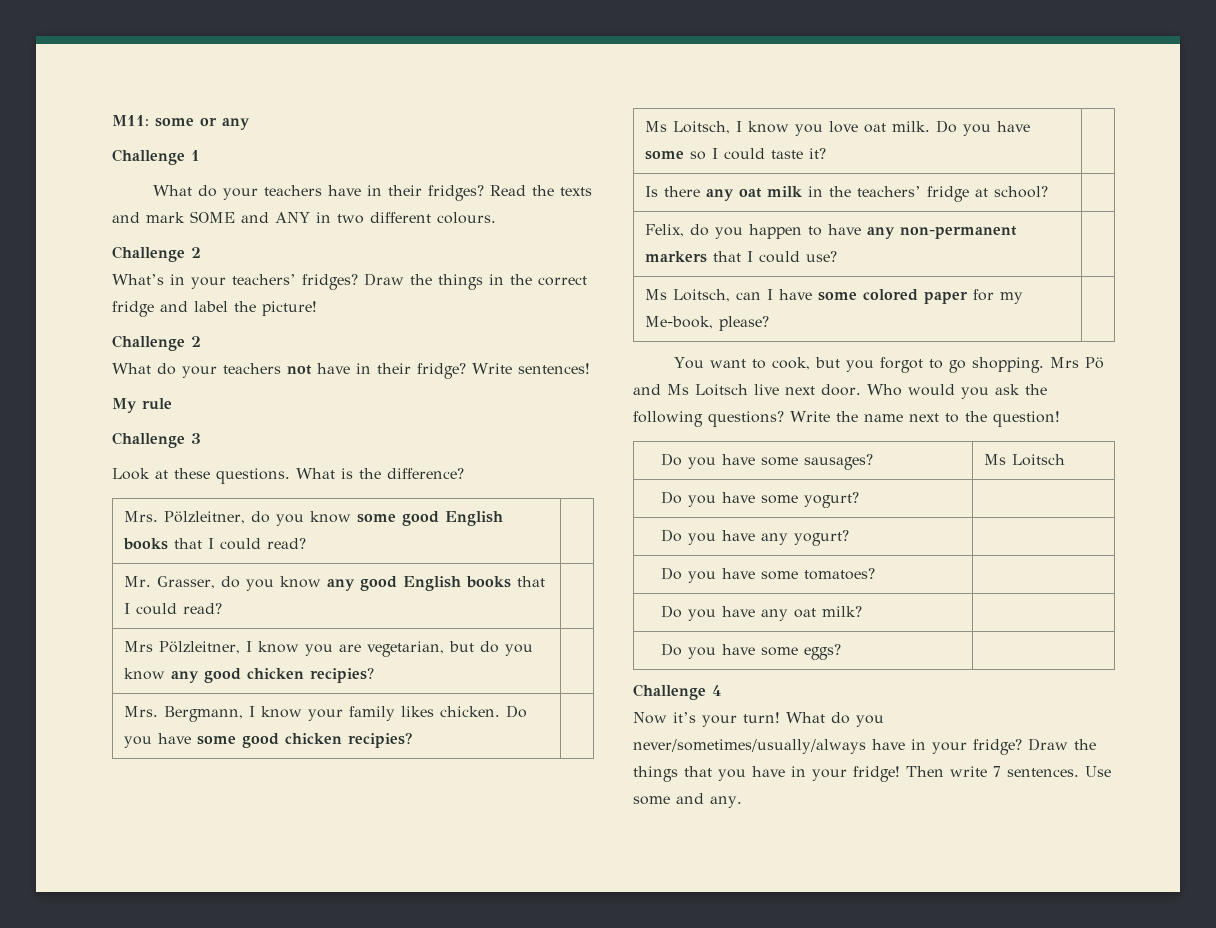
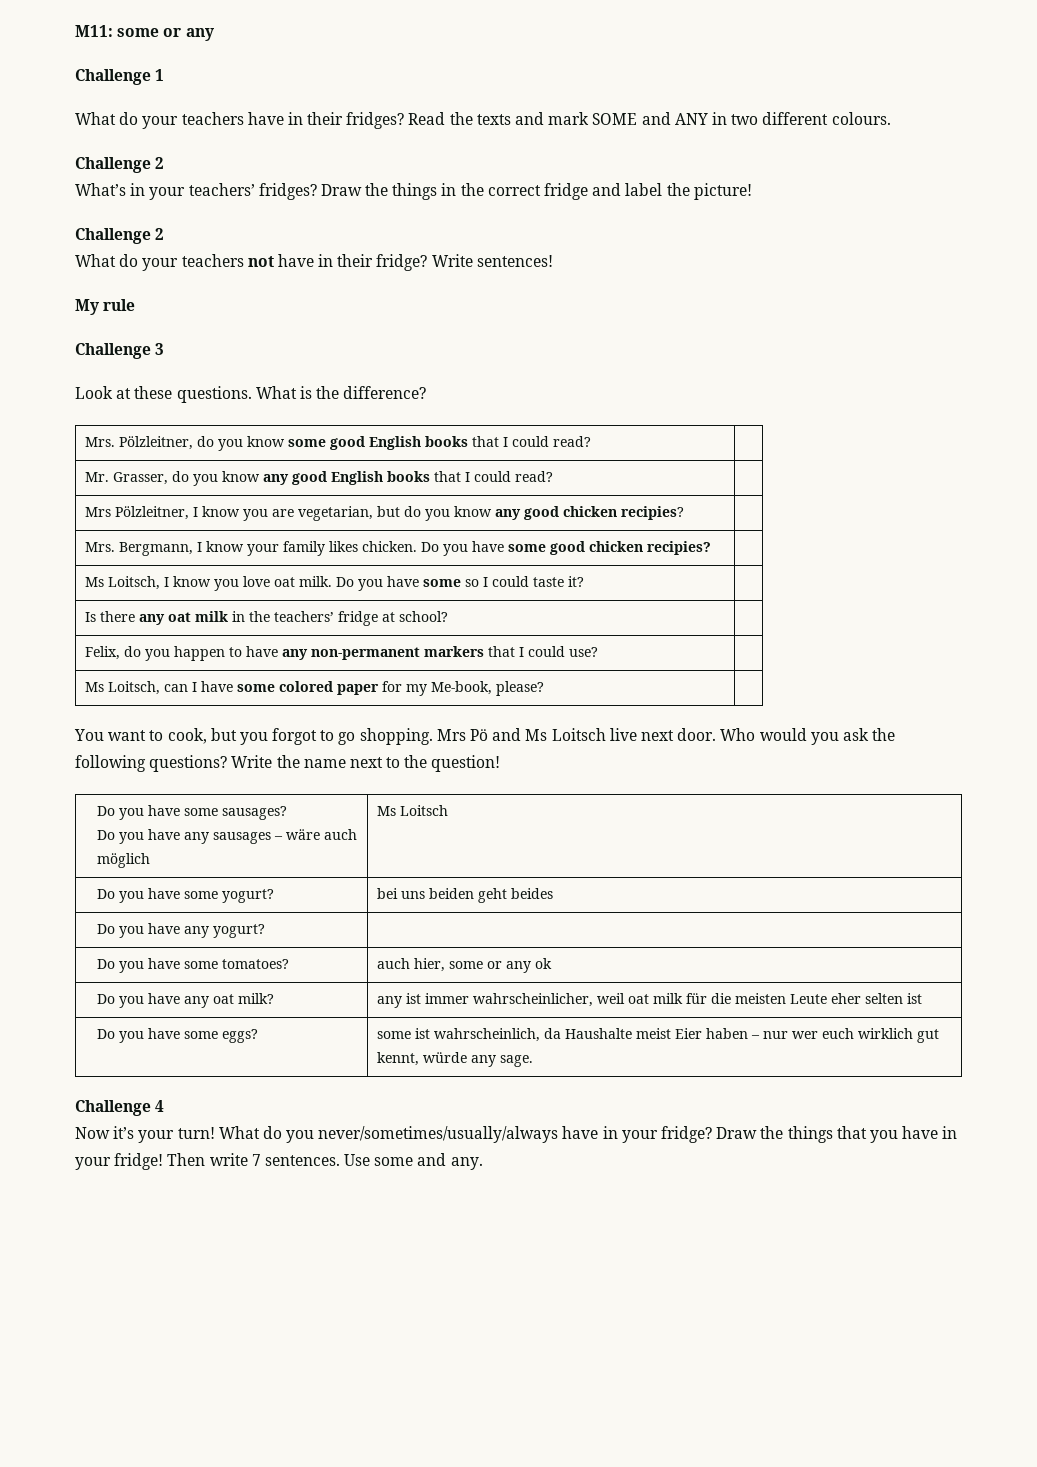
(873, 462) none -> [96,829,357,844] [96,853,150,868] // Do you have any sausages – wäre auch möglich
(859, 500) none -> [376,888,553,903] bei uns beiden geht beides
(875, 574) none -> [376,958,552,973] auch hier, some or any ok
(862, 611) none -> [376,993,922,1008] any ist immer wahrscheinlicher, weil oat milk für die meisten Leute eher selten ist
(841, 652) none -> [376,1028,939,1043] [376,1052,533,1067] some ist wahrscheinlich, da Haushalte meist Eier haben – nur wer euch wirklich gut kennt, würde any sage.

